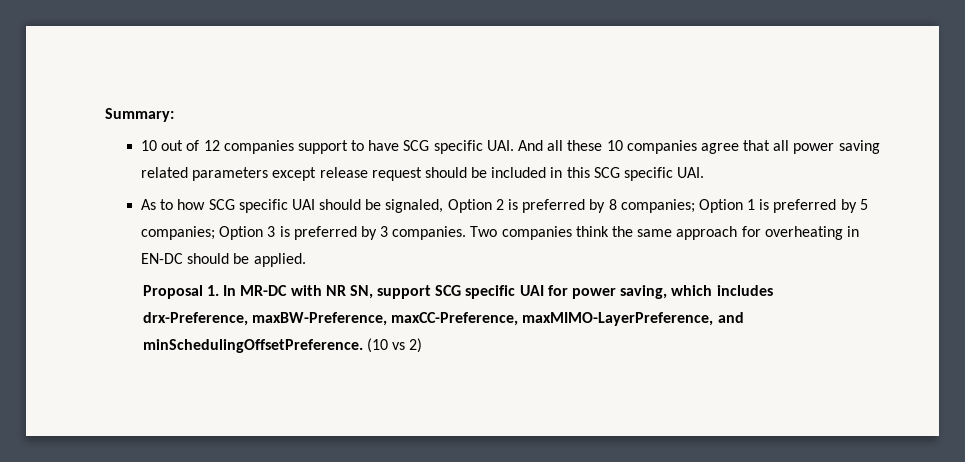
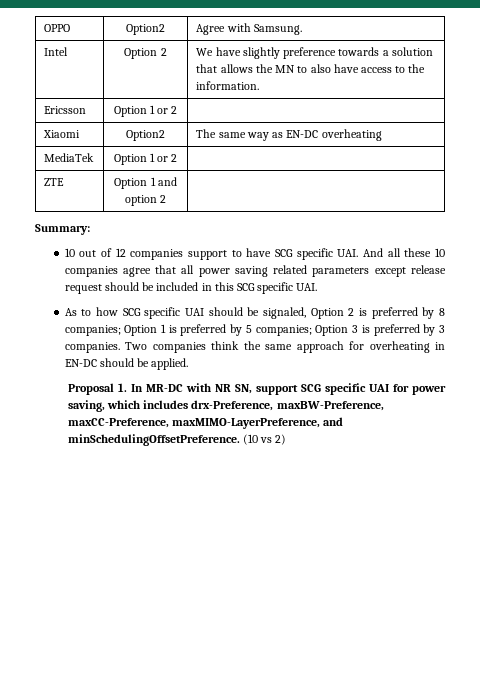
(105, 115) none -> [44,24,71,32] [126,24,165,35] [196,23,302,35] [44,47,69,56] [124,48,167,59] [196,47,433,59] [196,64,426,73] [196,81,260,90] [44,106,87,114] [113,105,178,117] [43,130,81,138] [126,130,165,141] [196,129,382,141] [44,153,95,162] [113,153,178,165] [44,178,65,186] [114,177,177,189] [124,195,167,206] OPPO | Option2 | Agree with Samsung. // Intel | Option 2 | We have slightly preference towards a solution that allows the MN to also have access to the information. // Ericsson | Option 1 or 2 | // Xiaomi | Option2 | The same way as EN-DC overheating // MediaTek | Option 1 or 2 | // ZTE | Option 1 and option 2 | //

